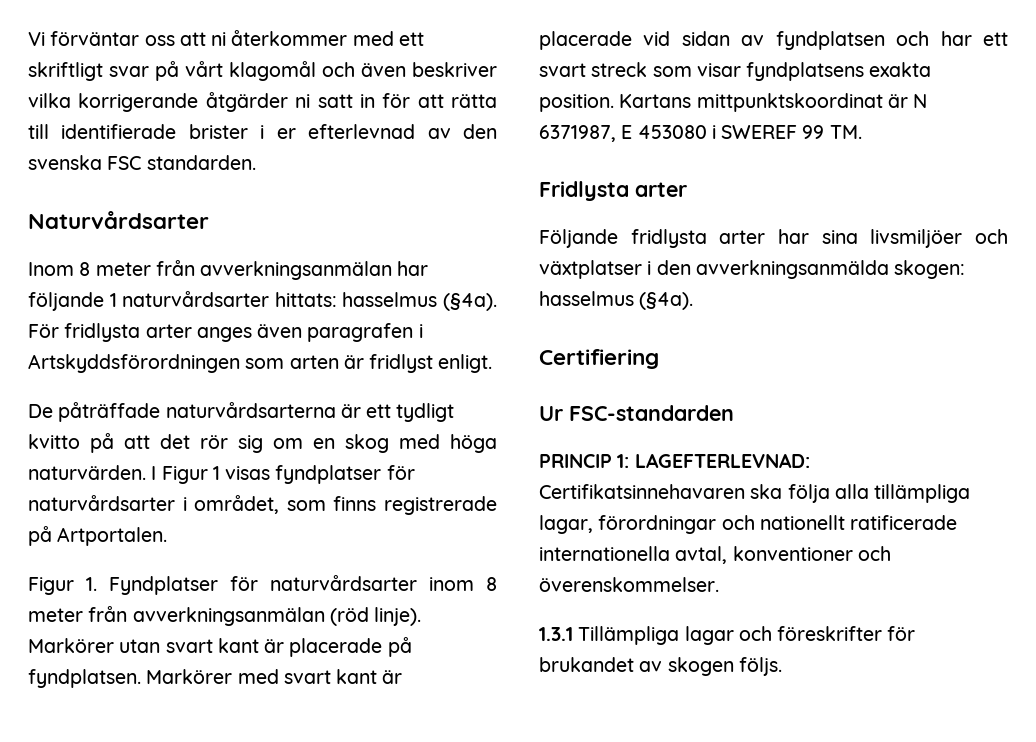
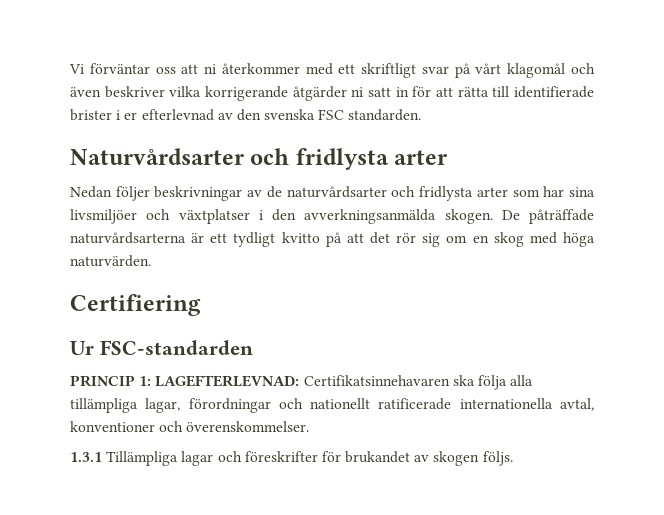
[28,260,429,280] [28,291,498,311] [28,323,423,342] [28,354,493,373] // Inom 8 meter från avverkningsanmälan har följande 1 naturvårdsarter hittats: hasselmus (§4a). För fridlysta arter anges även paragrafen i Artskyddsförordningen som arten är fridlyst enligt. // -> [250,148,448,170] [70,186,596,201] [70,209,493,224] och fridlysta arter // Nedan följer beskrivningar av de naturvårdsarter och fridlysta arter som har sina livsmiljöer och växtplatser i den avverkningsanmälda skogen.
[151,465,415,484] [28,495,498,515] [28,526,168,546] [28,575,497,595] [28,606,422,626] [28,637,412,657] [28,669,403,688] [539,31,1008,50] [539,62,932,81] [539,93,928,112] [539,125,862,142] [539,181,687,201] [539,229,1008,248] [539,260,966,279] [539,291,694,310] I Figur 1 visas fyndplatser för naturvårdsarter i området, som finns registrerade på Artportalen. // Figur 1. Fyndplatser för naturvårdsarter inom 8 meter från avverkningsanmälan (röd linje). Markörer utan svart kant är placerade på fyndplatsen. Markörer med svart kant är placerade vid sidan av fyndplatsen och har ett svart streck som visar fyndplatsens exakta position. Kartans mittpunktskoordinat är N 6371987, E 453080 i SWEREF 99 TM. // Fridlysta arter // Följande fridlysta arter har sina livsmiljöer och växtplatser i den avverkningsanmälda skogen: hasselmus (§4a). -> (151, 261) none

